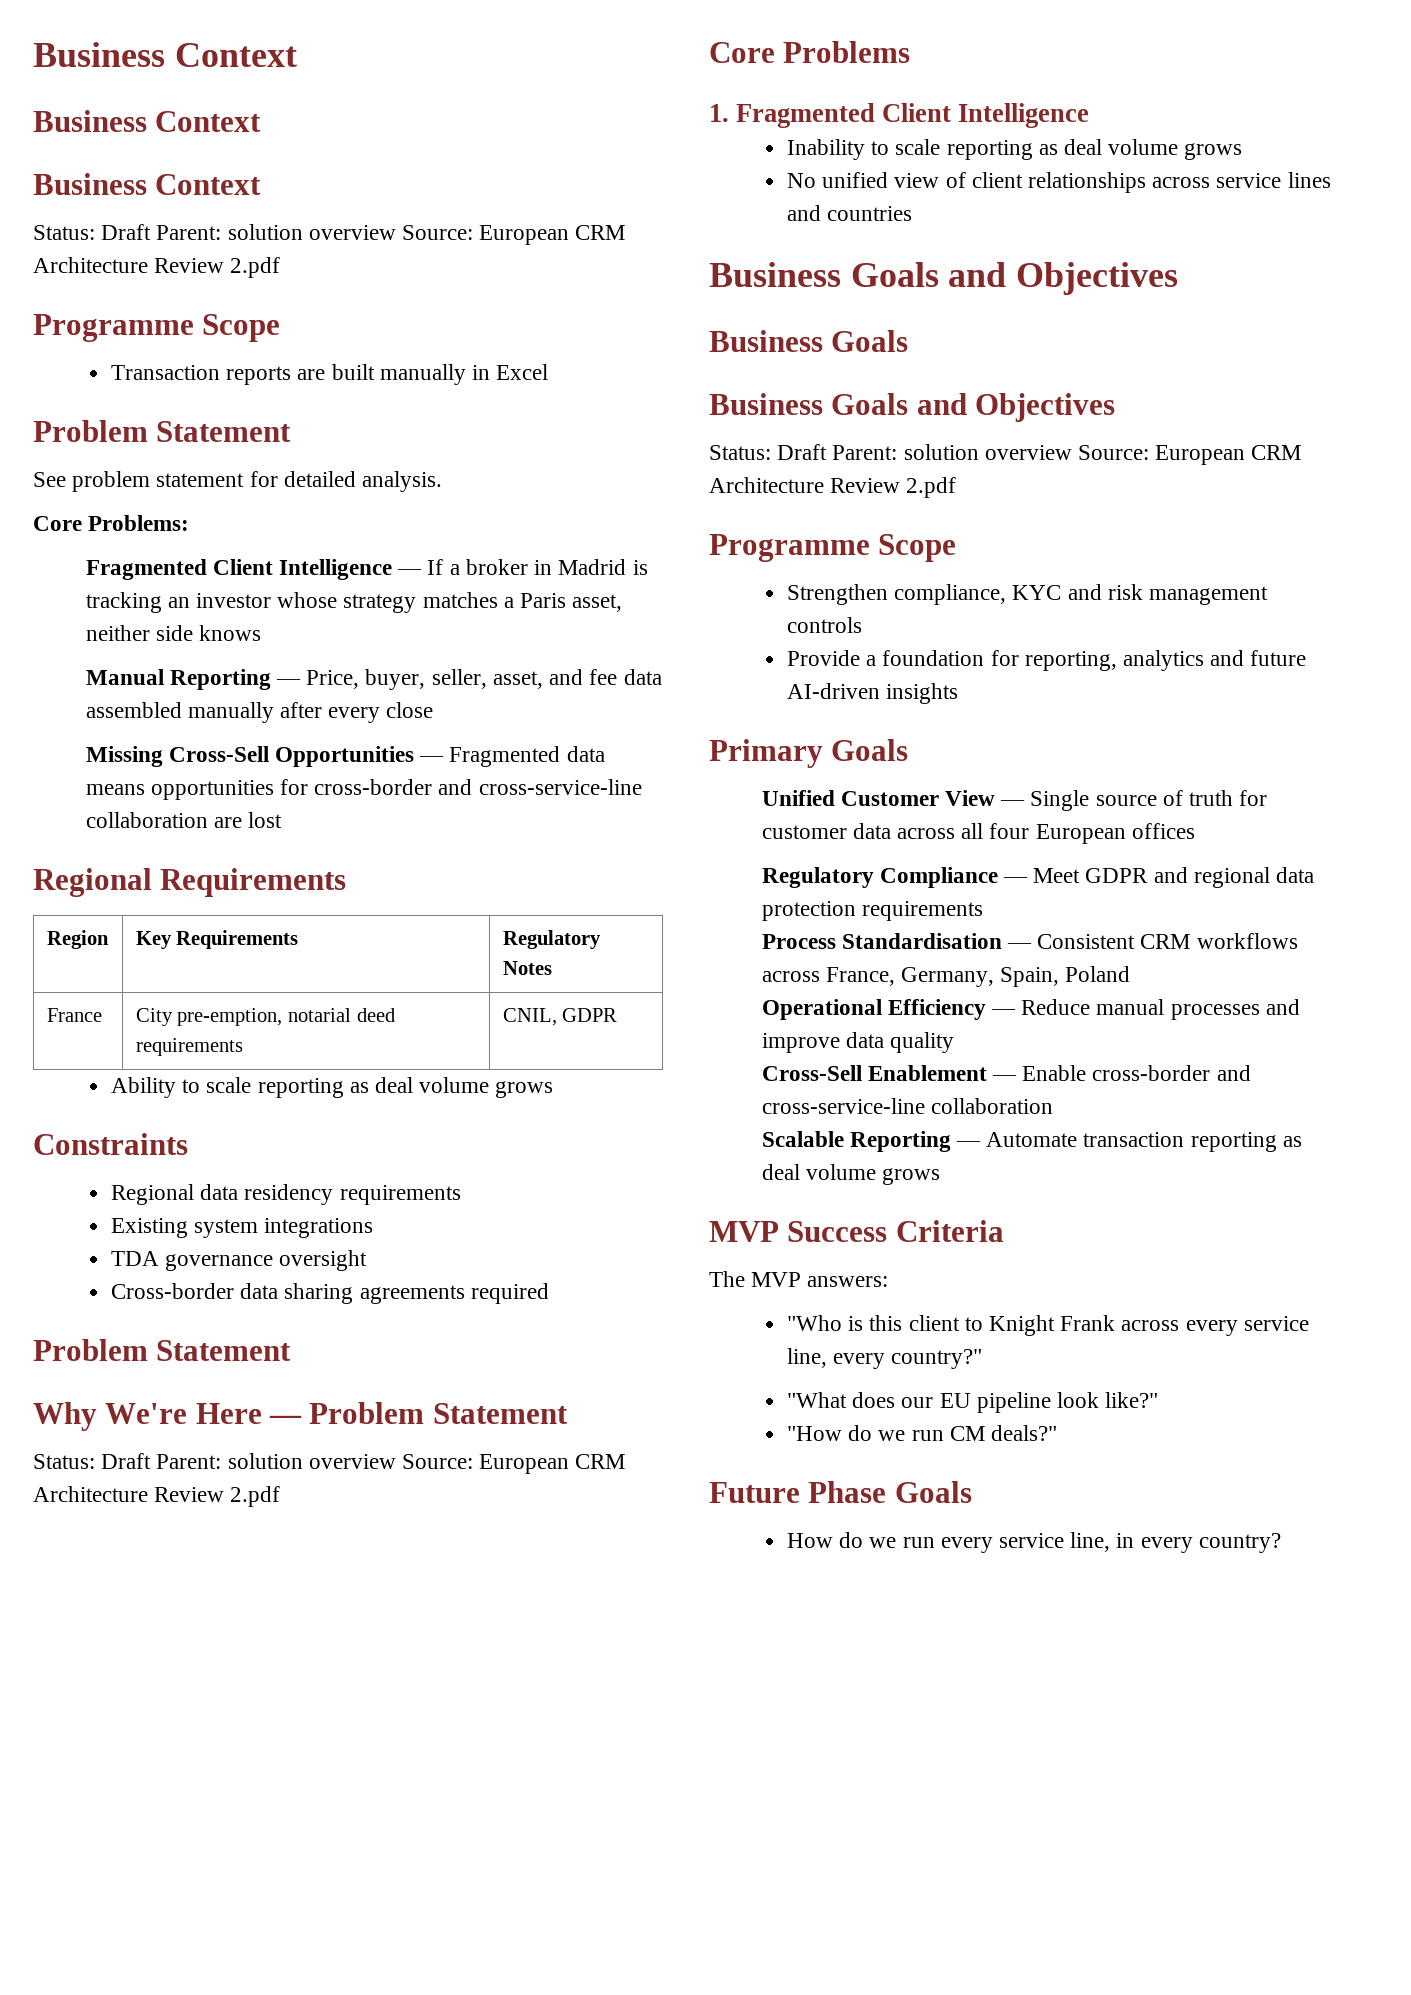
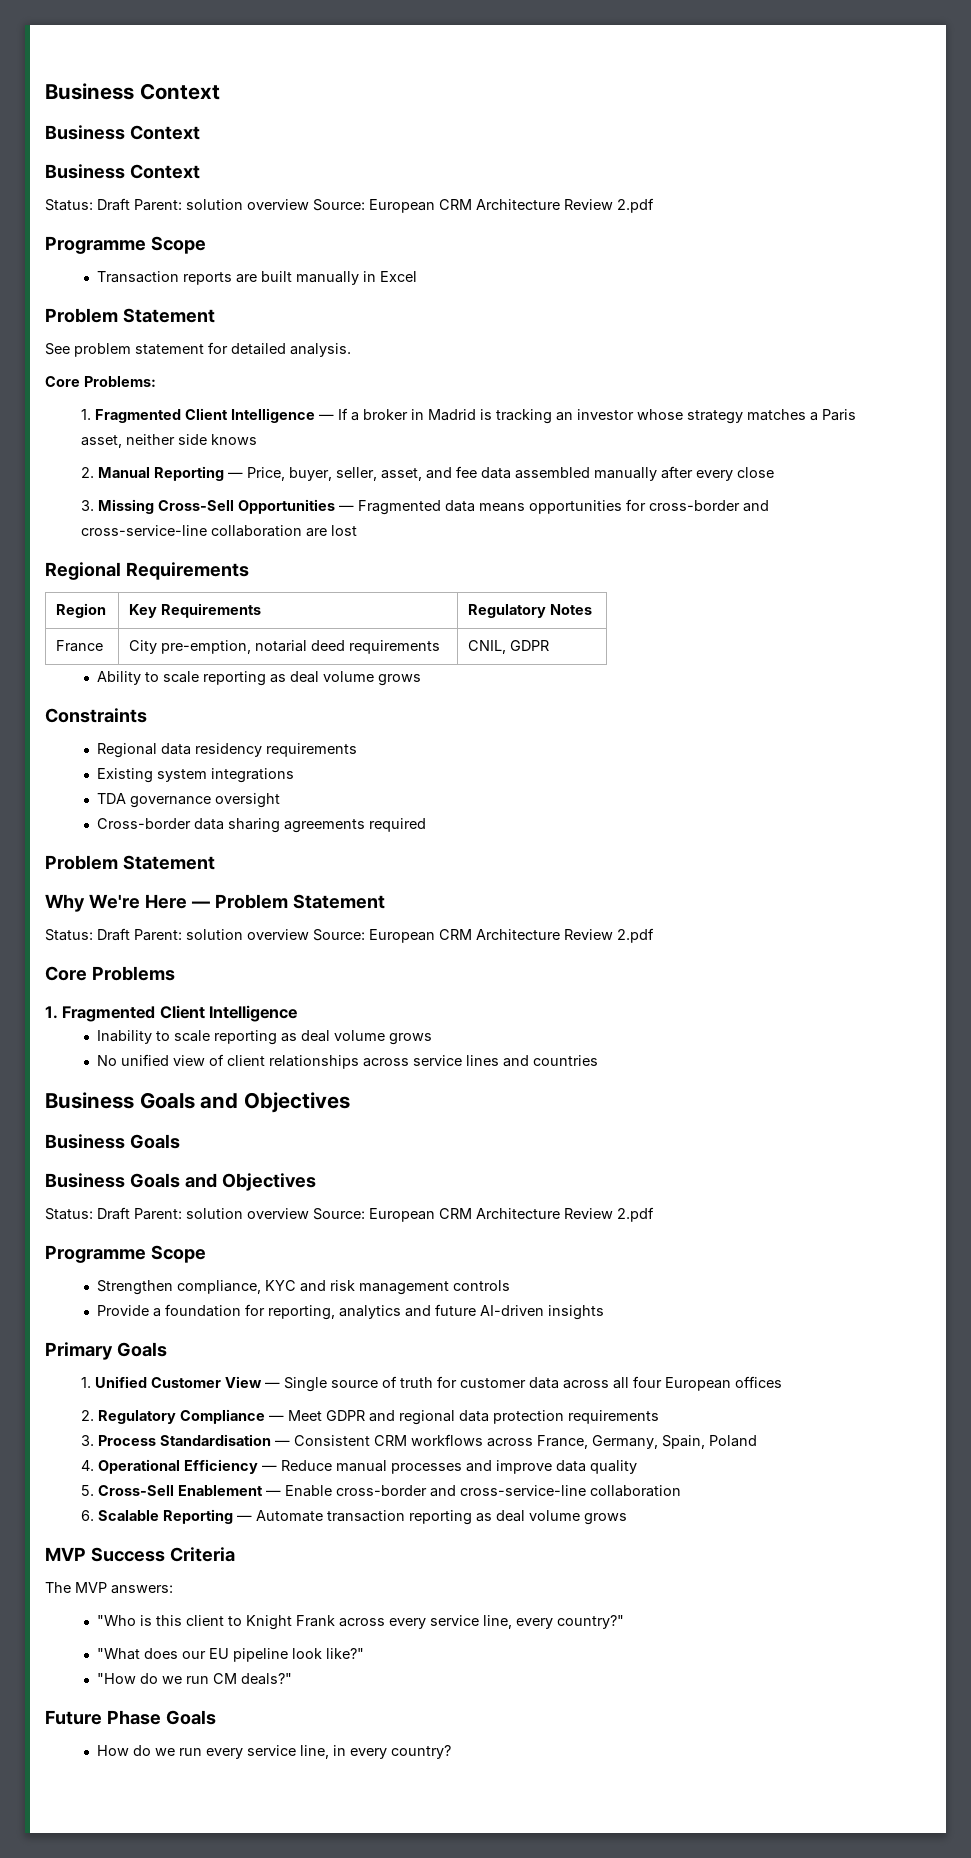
(190, 523) none -> [81,409,92,420] 1.
(262, 633) none -> [81,467,95,478] 2.
(434, 710) none -> [81,500,95,511] 3.
(909, 750) none -> [81,1377,92,1388] 1.
(1195, 831) none -> [81,1410,95,1421] 2.
(983, 911) none -> [81,1435,95,1446] 3.
(1131, 974) none -> [81,1460,95,1471] 4.
(955, 1042) none -> [81,1485,95,1496] 5.
(1053, 1106) none -> [81,1510,95,1521] 6.

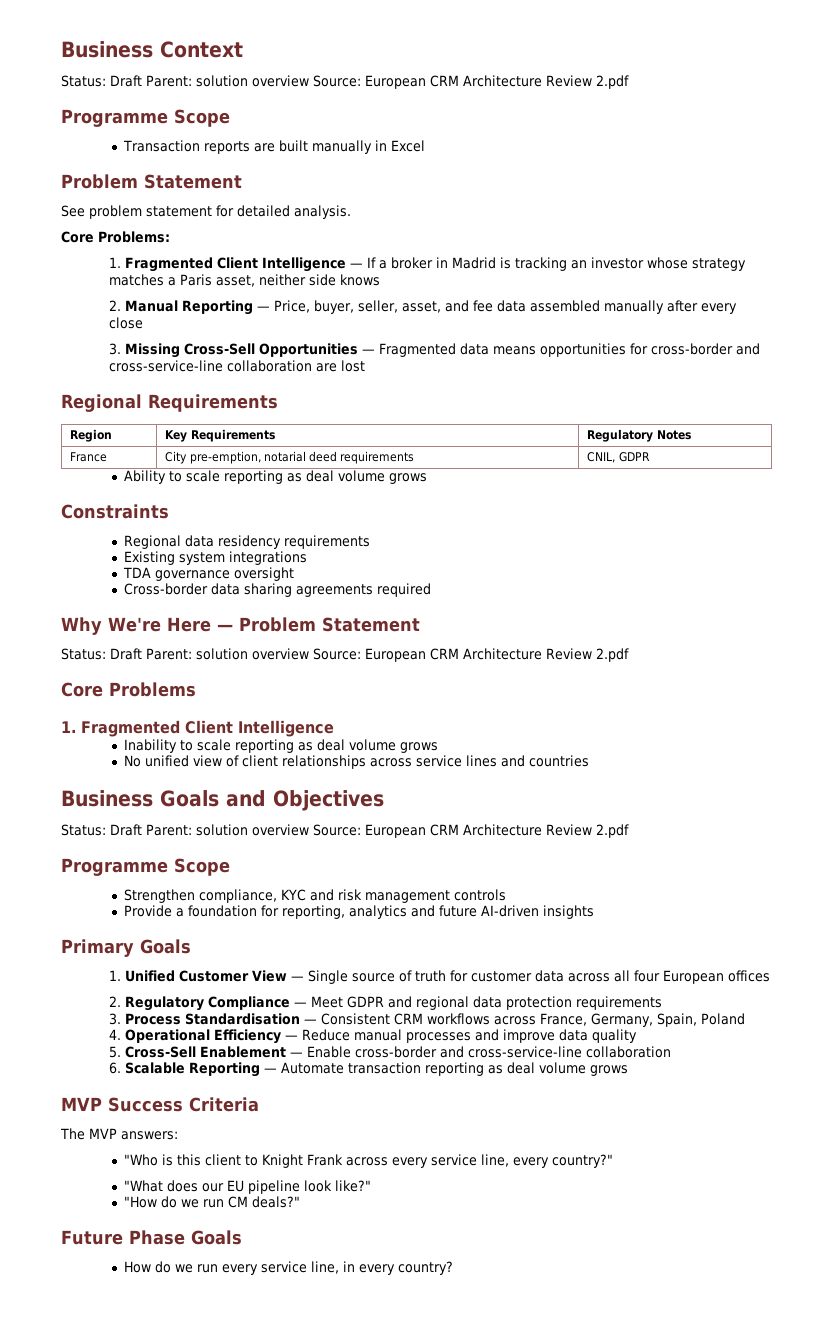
[45,83,220,100] [45,125,200,140] [45,164,200,179] Business Context // Business Context // Business Context -> [61,41,243,58] Business Context
[45,855,215,870] // Problem Statement -> (431, 590) none
[45,1134,180,1149] [45,1173,316,1191] // Business Goals // Business Goals and Objectives -> (384, 800) none

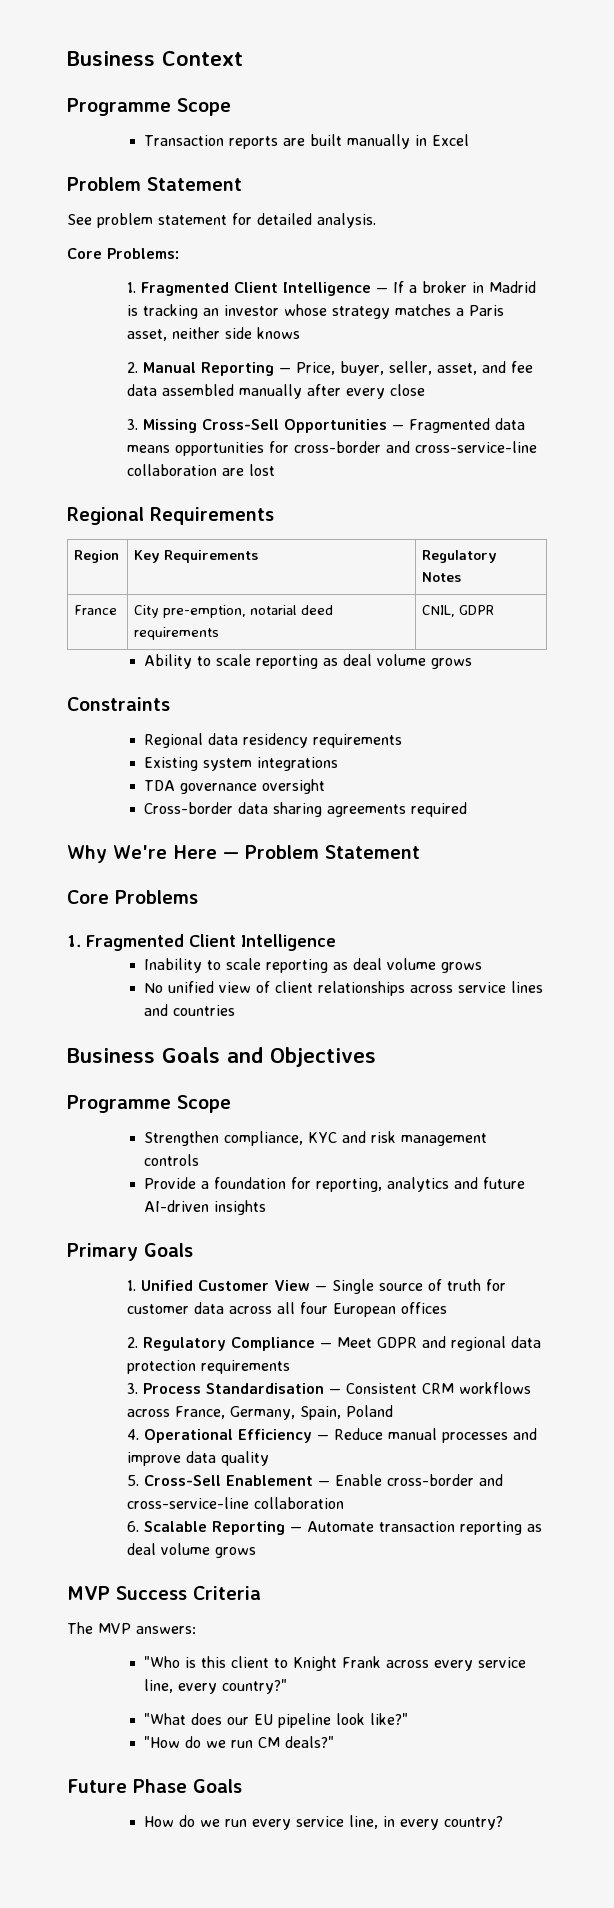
[61,75,629,89] // Status: Draft Parent: solution overview Source: European CRM Architecture Review 2.pdf -> (243, 58) none
[61,648,629,662] // Status: Draft Parent: solution overview Source: European CRM Architecture Review 2.pdf -> (420, 852) none
[61,824,629,838] // Status: Draft Parent: solution overview Source: European CRM Architecture Review 2.pdf -> (376, 1057) none

